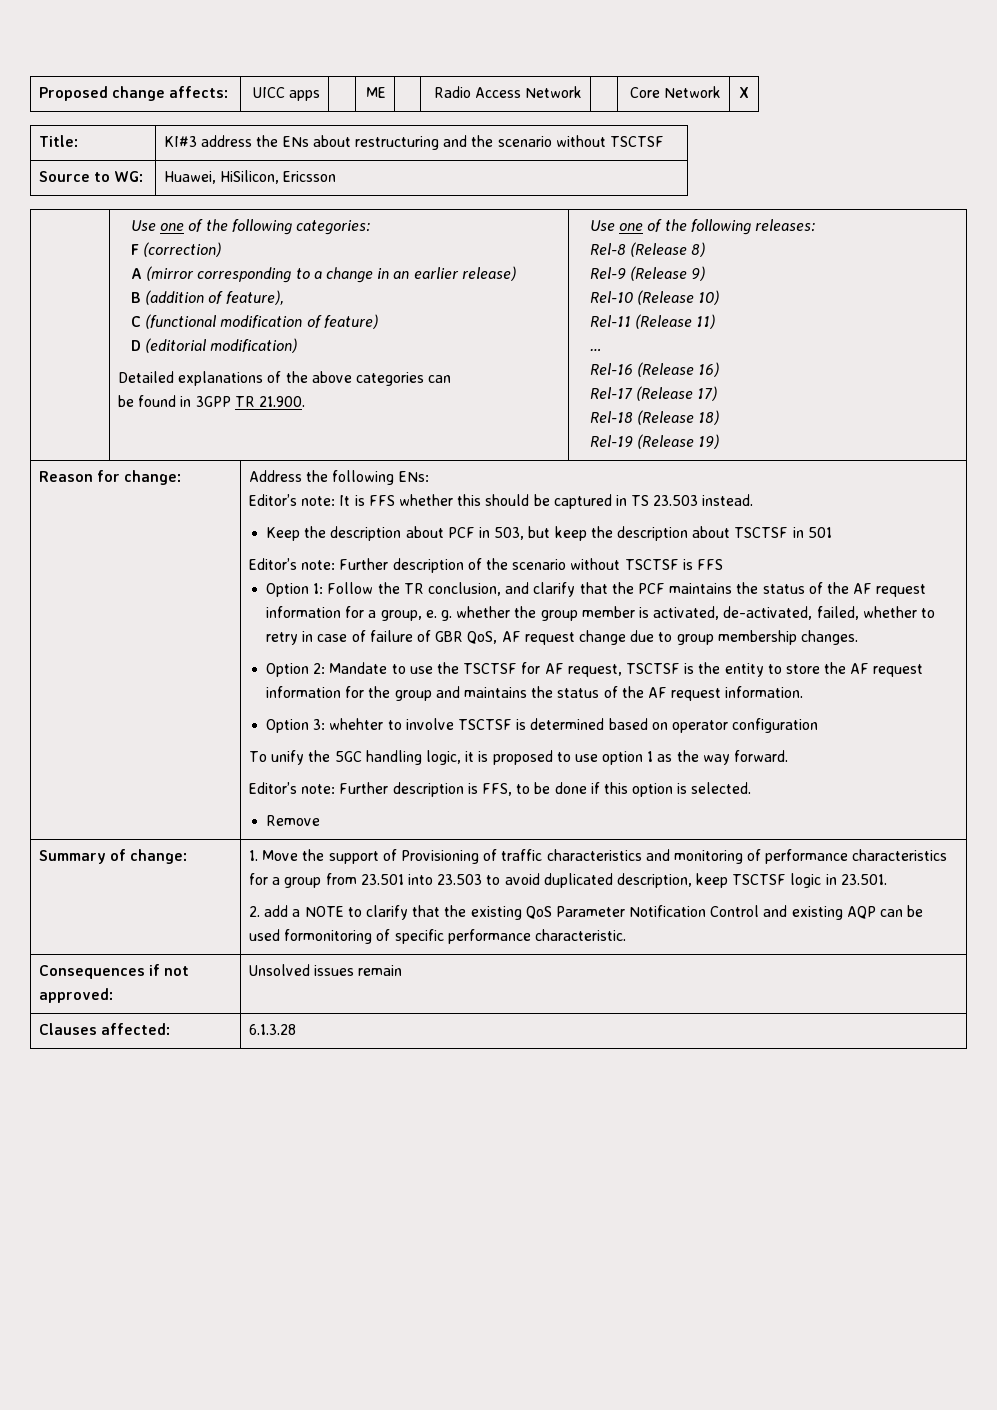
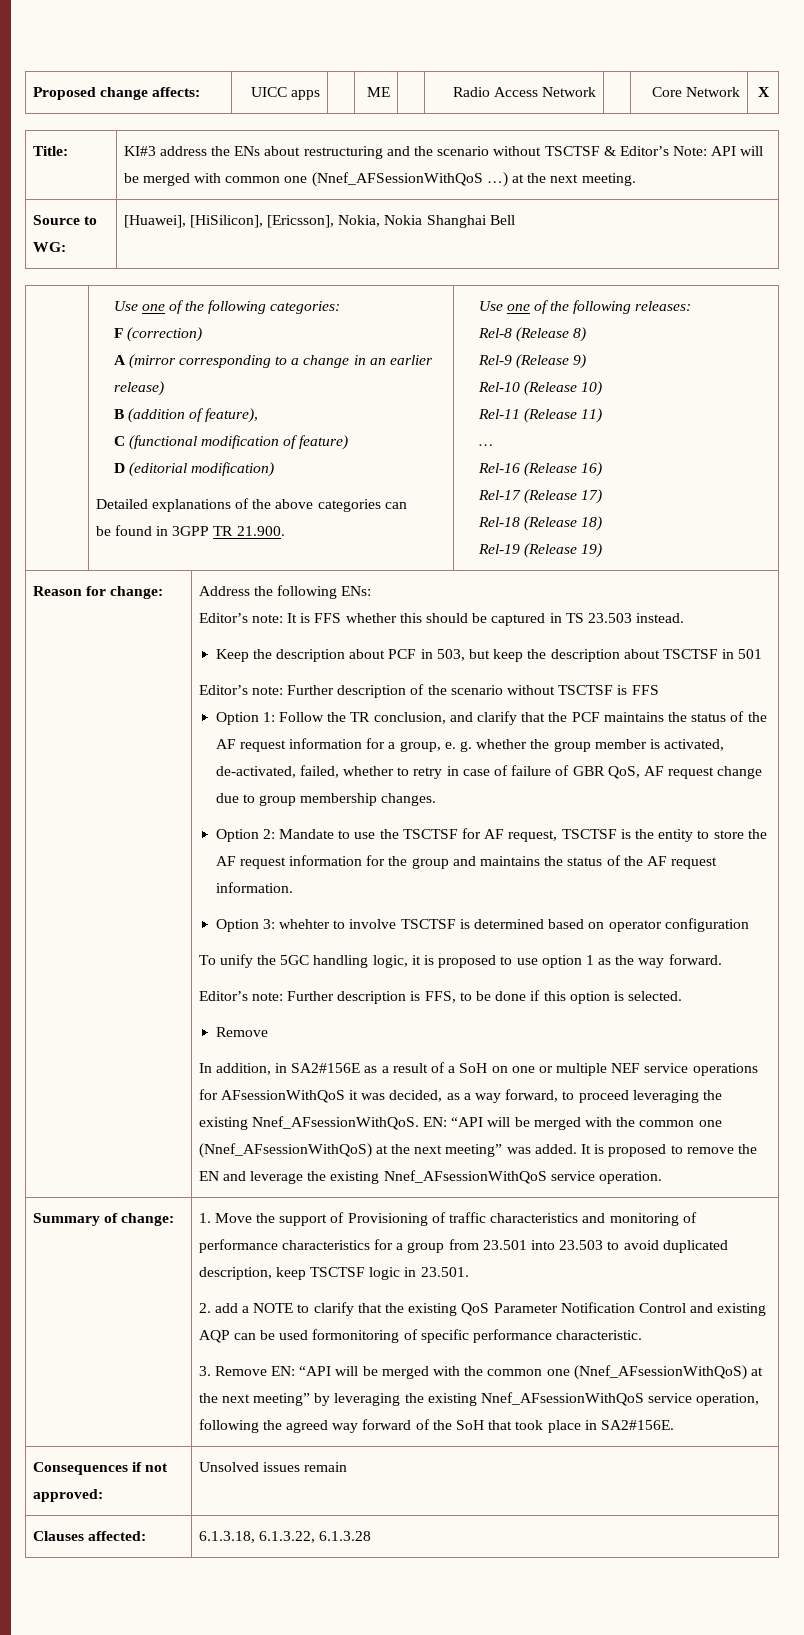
[39,171,144,182] [164,170,337,184] // Source to WG: | Huawei, HiSilicon, Ericsson -> [603,146,764,156] [123,172,636,187] [32,215,97,225] [32,242,66,252] [123,215,515,228] & Editor’s Note: API will be merged with common one (Nnef_AFSessionWithQoS …) at the next meeting. // Source to WG: | [Huawei], [HiSilicon], [Ericsson], Nokia, Nokia Shanghai Bell
(321, 820) none -> [198,1062,758,1076] [198,1089,722,1103] [198,1116,722,1130] [198,1143,757,1158] [198,1170,662,1184] // In addition, in SA2#156E as a result of a SoH on one or multiple NEF service operations for AFsessionWithQoS it was decided, as a way forward, to proceed leveraging the existing Nnef_AFsessionWithQoS. EN: “API will be merged with the common one (Nnef_AFsessionWithQoS) at the next meeting” was added. It is proposed to remove the EN and leverage the existing Nnef_AFsessionWithQoS service operation.
(626, 935) none -> [198,1365,763,1380] [198,1392,760,1406] [198,1419,674,1433] // 3. Remove EN: “API will be merged with the common one (Nnef_AFsessionWithQoS) at the next meeting” by leveraging the existing Nnef_AFsessionWithQoS service operation, following the agreed way forward of the SoH that took place in SA2#156E.
(171, 1029) none -> [198,1531,315,1543] 6.1.3.18, 6.1.3.22,

